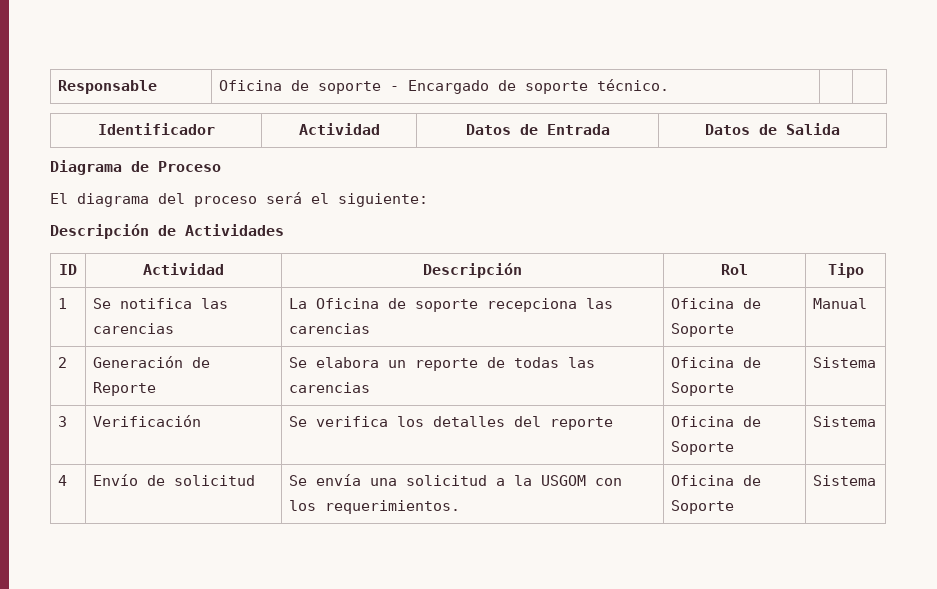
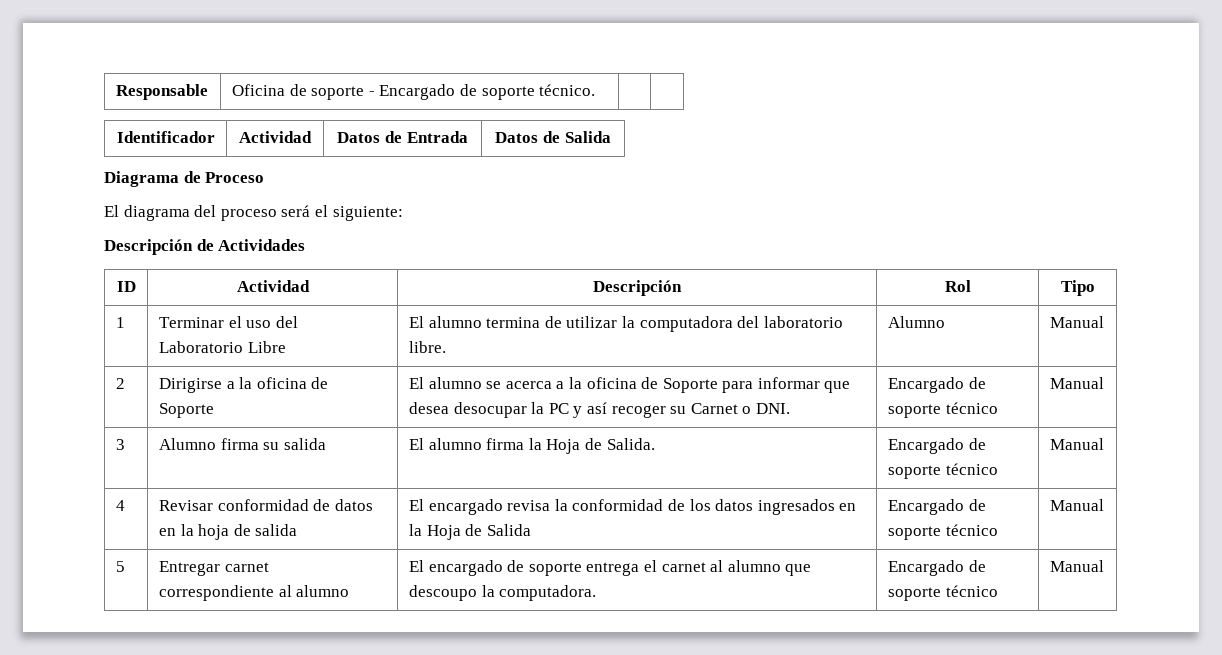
[93,298,229,309] [93,323,175,334] [289,298,614,312] [289,323,371,334] [671,298,762,309] [671,323,735,337] [813,298,868,309] [58,357,68,368] [93,356,211,368] [93,382,157,396] [289,357,596,371] [289,382,371,393] [671,357,762,368] [671,382,735,396] [813,357,877,368] [58,416,68,427] [93,415,202,427] [289,416,614,430] [671,416,762,427] [671,441,735,455] [813,416,877,427] [58,475,68,486] [93,474,256,486] [289,474,623,486] [289,500,461,514] [671,475,762,486] [671,500,735,514] [813,475,877,486] Se notifica las carencias | La Oficina de soporte recepciona las carencias | Oficina de Soporte | Manual // 2 | Generación de Reporte | Se elabora un reporte de todas las carencias | Oficina de Soporte | Sistema // 3 | Verificación | Se verifica los detalles del reporte | Oficina de Soporte | Sistema // 4 | Envío de solicitud | Se envía una solicitud a la USGOM con los requerimientos. | Oficina de Soporte | Sistema -> [158,316,298,328] [158,341,286,353] [408,316,843,332] [408,341,446,353] [887,316,945,328] [1049,316,1104,328] [115,378,125,389] [158,377,329,393] [158,403,214,418] [408,377,851,393] [408,402,790,418] [887,377,986,393] [887,402,998,418] [1049,377,1104,389] [115,439,125,450] [158,438,326,450] [408,438,655,454] [887,438,986,454] [887,463,998,479] [1049,438,1104,450] [115,500,125,511] [158,499,373,511] [158,524,298,540] [408,499,857,515] [408,524,531,540] [887,499,986,515] [887,524,998,540] [1049,499,1104,511] [115,561,125,572] [158,561,269,576] [158,585,350,601] [408,560,812,576] [408,585,597,601] [887,560,986,576] [887,585,998,601] [1049,560,1104,572] Terminar el uso del Laboratorio Libre | El alumno termina de utilizar la computadora del laboratorio libre. | Alumno | Manual // 2 | Dirigirse a la oficina de Soporte | El alumno se acerca a la oficina de Soporte para informar que desea desocupar la PC y así recoger su Carnet o DNI. | Encargado de soporte técnico | Manual // 3 | Alumno firma su salida | El alumno firma la Hoja de Salida. | Encargado de soporte técnico | Manual // 4 | Revisar conformidad de datos en la hoja de salida | El encargado revisa la conformidad de los datos ingresados en la Hoja de Salida | Encargado de soporte técnico | Manual // 5 | Entregar carnet correspondiente al alumno | El encargado de soporte entrega el carnet al alumno que descoupo la computadora. | Encargado de soporte técnico | Manual

